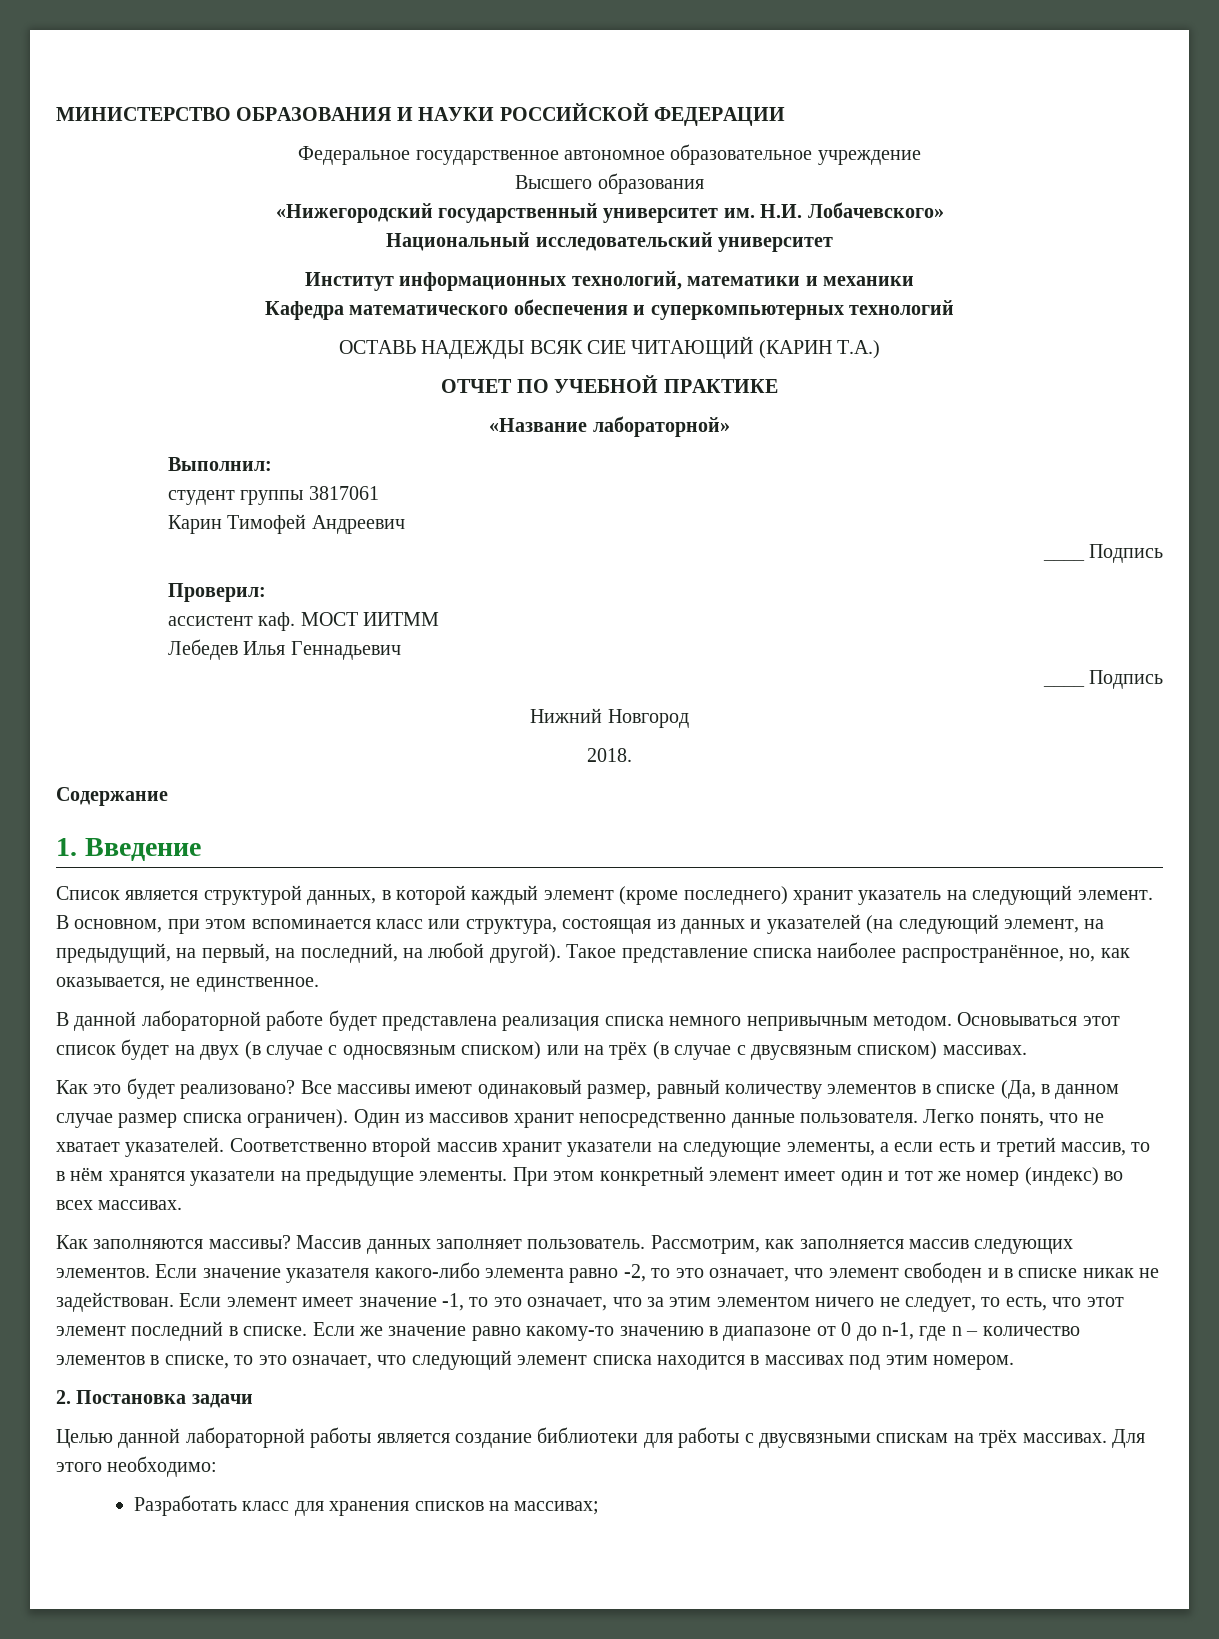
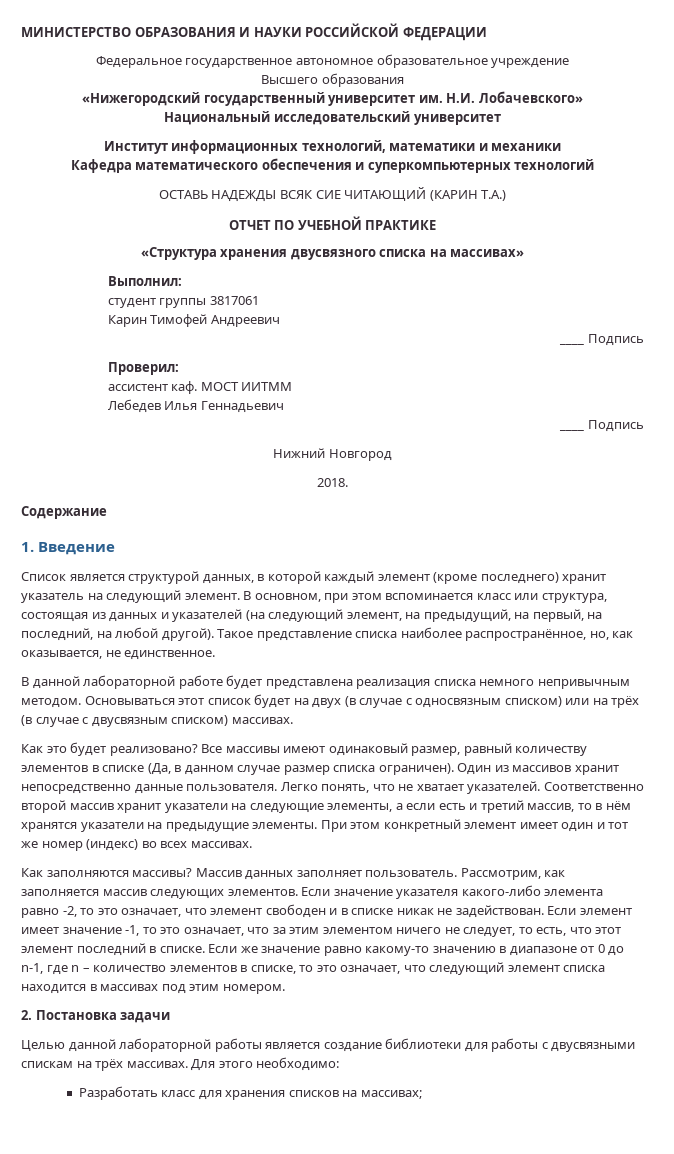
[489,416,730,437] «Название лабораторной» -> [140,247,525,260] «Структура хранения двусвязного списка на массивах»

